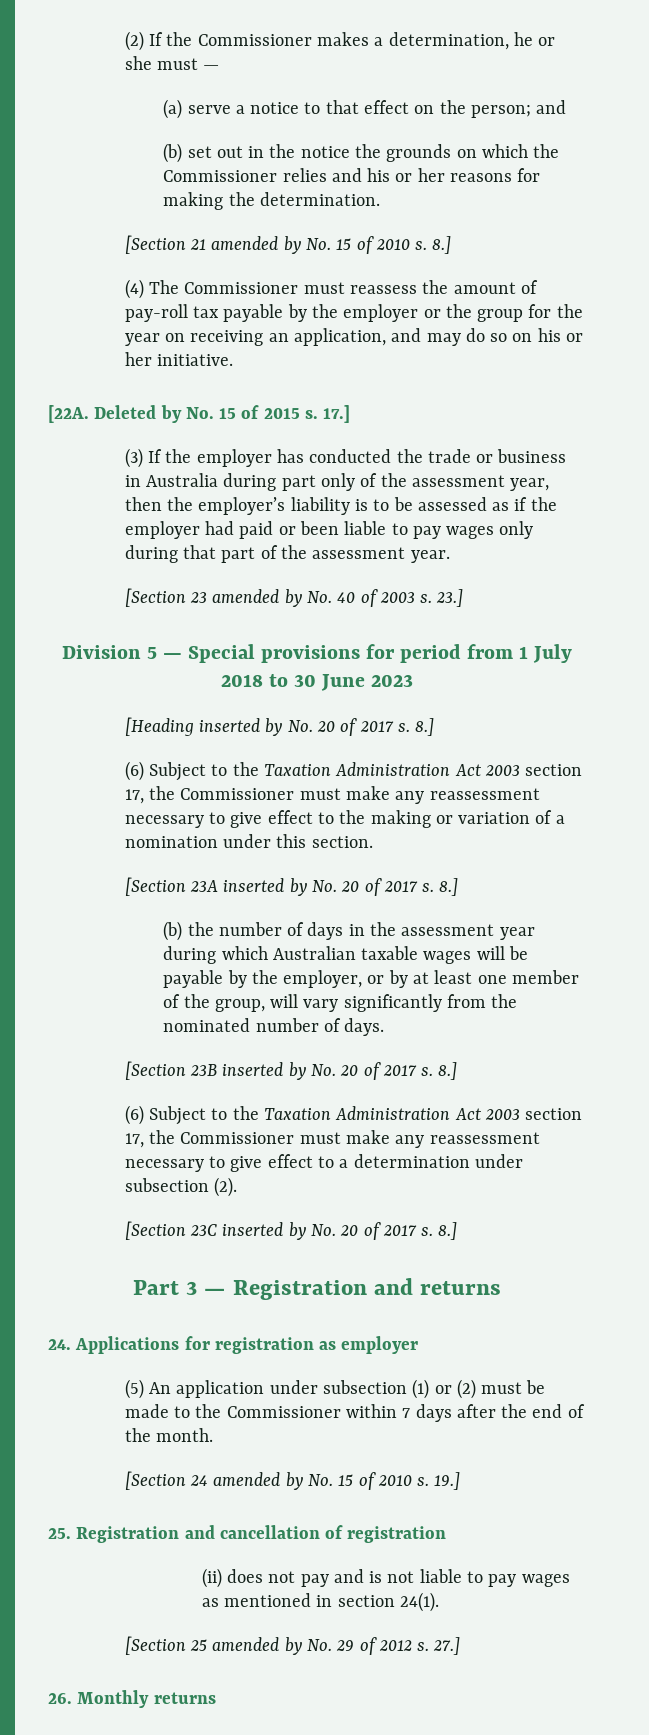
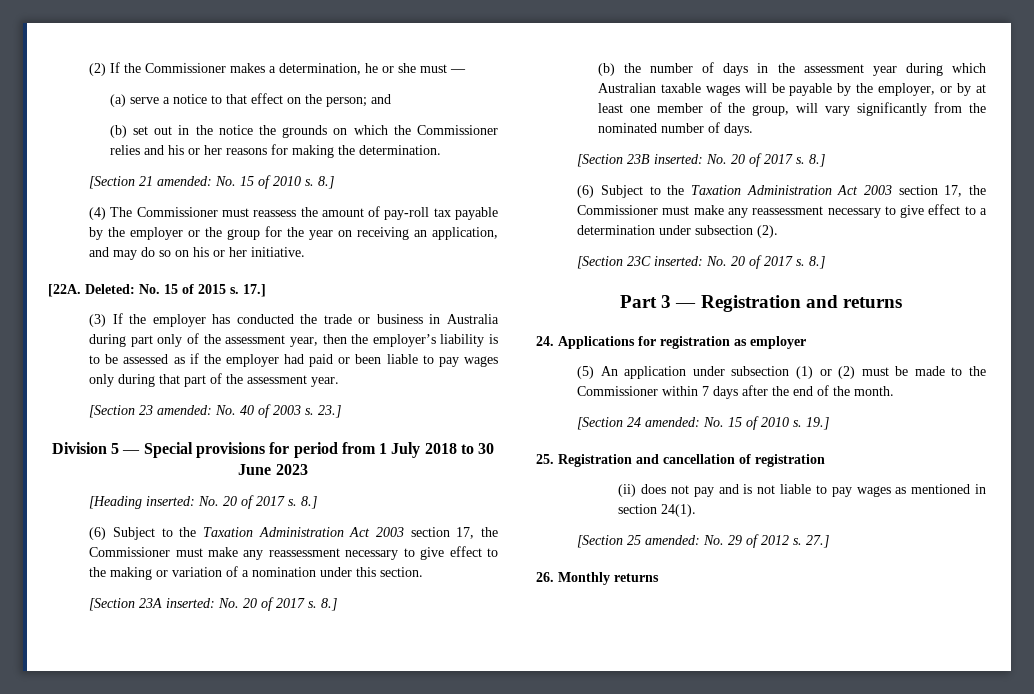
[211,236,301,254] amended by -> [157,176,213,186] amended:
[94,405,182,423] Deleted by -> [85,284,135,294] Deleted:
[212,589,302,607] amended by -> [157,405,213,415] amended:
[199,718,283,736] inserted by -> [146,496,196,506] inserted:
[223,878,307,896] inserted by -> [166,598,216,608] inserted:
[222,1062,306,1080] inserted by -> [654,154,704,164] inserted:
[222,1222,306,1240] inserted by -> [654,256,704,266] inserted:
[213,1472,303,1490] amended by -> [645,417,701,427] amended:
[212,1637,302,1655] amended by -> [645,535,701,545] amended:

